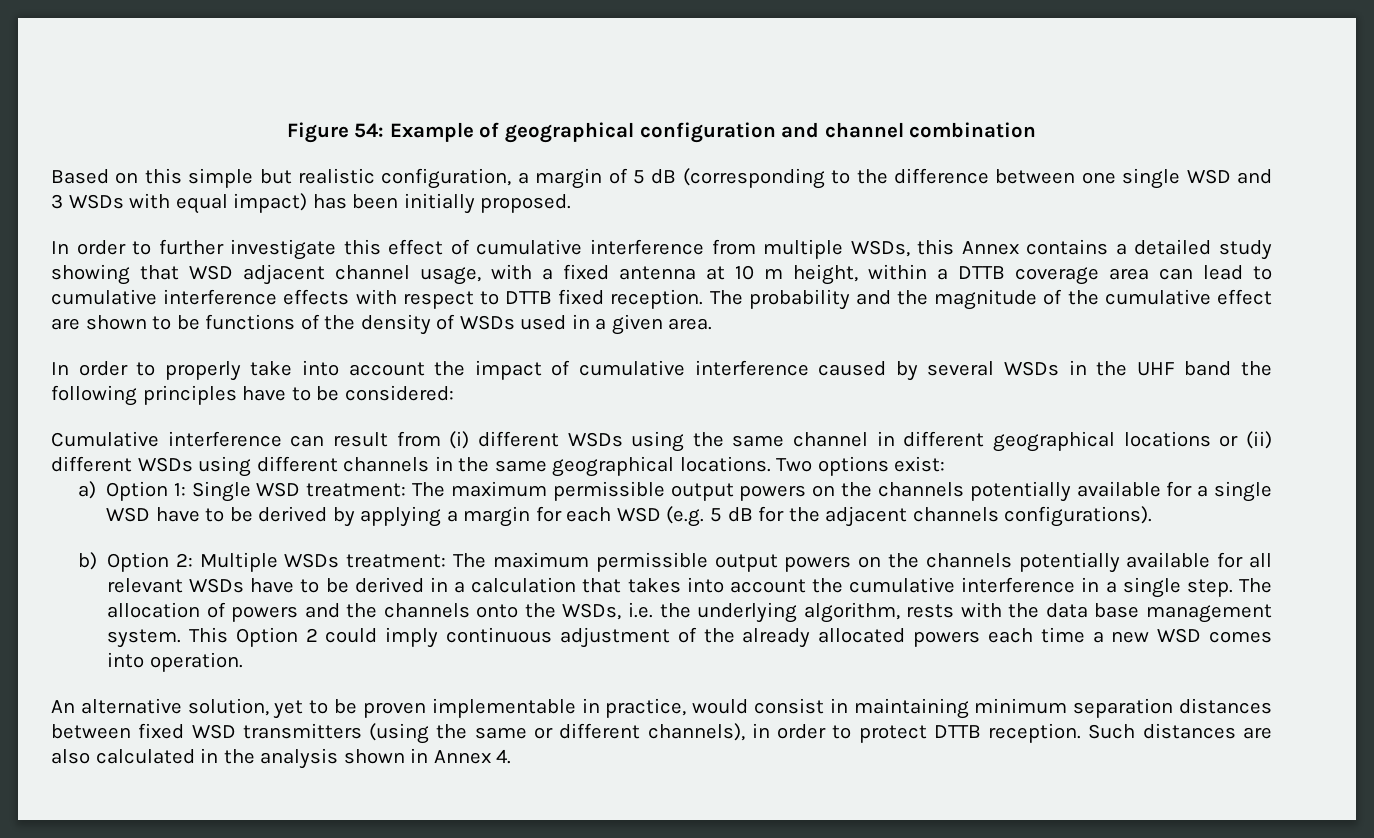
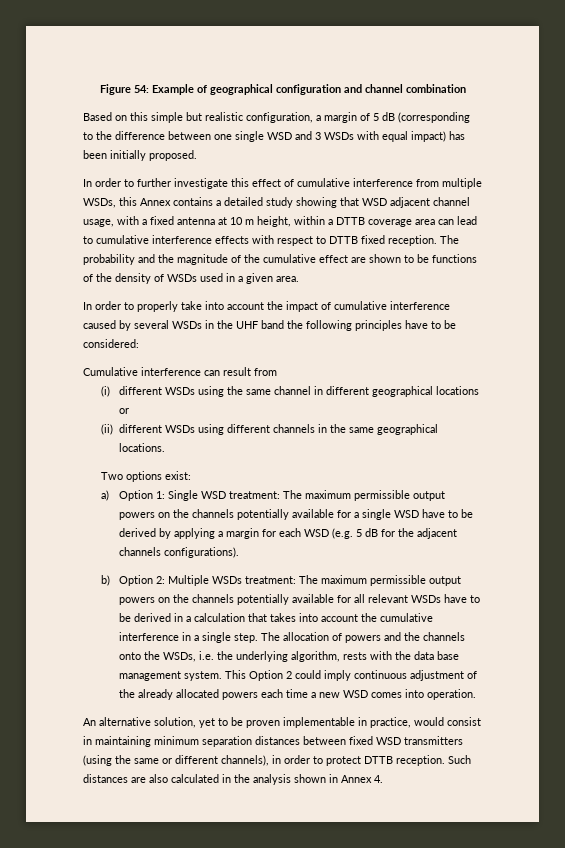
(441, 439) none -> (277, 372) //
(1239, 441) none -> (130, 411) //
(771, 464) none -> (166, 447) //

